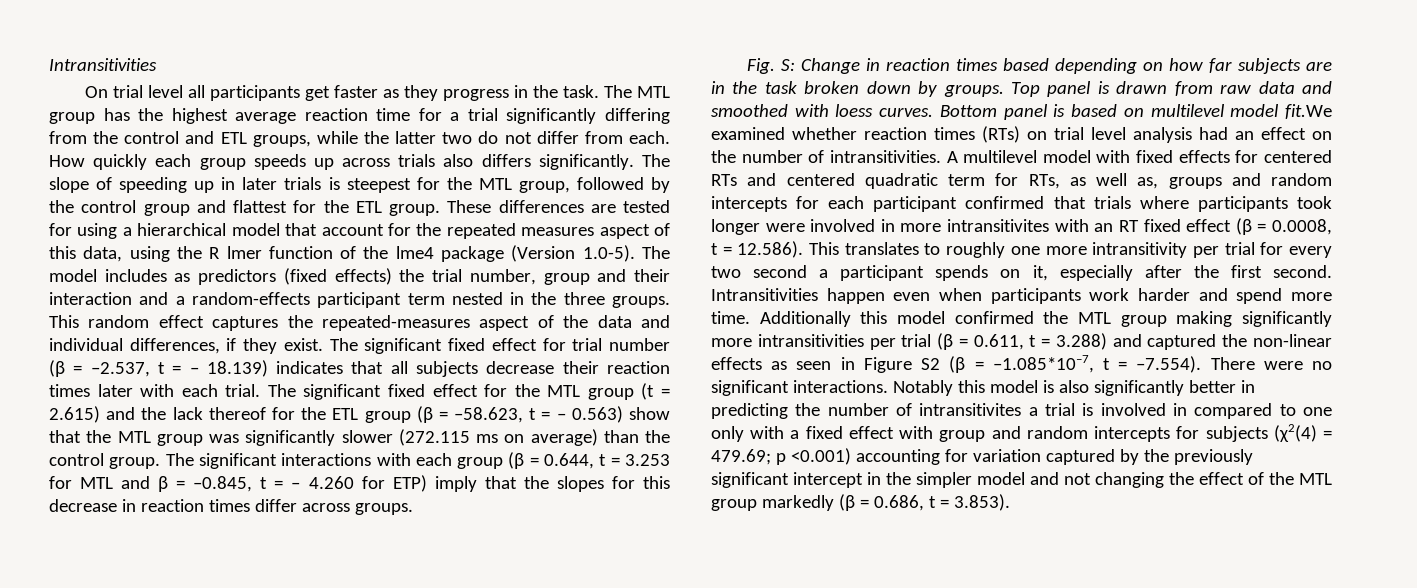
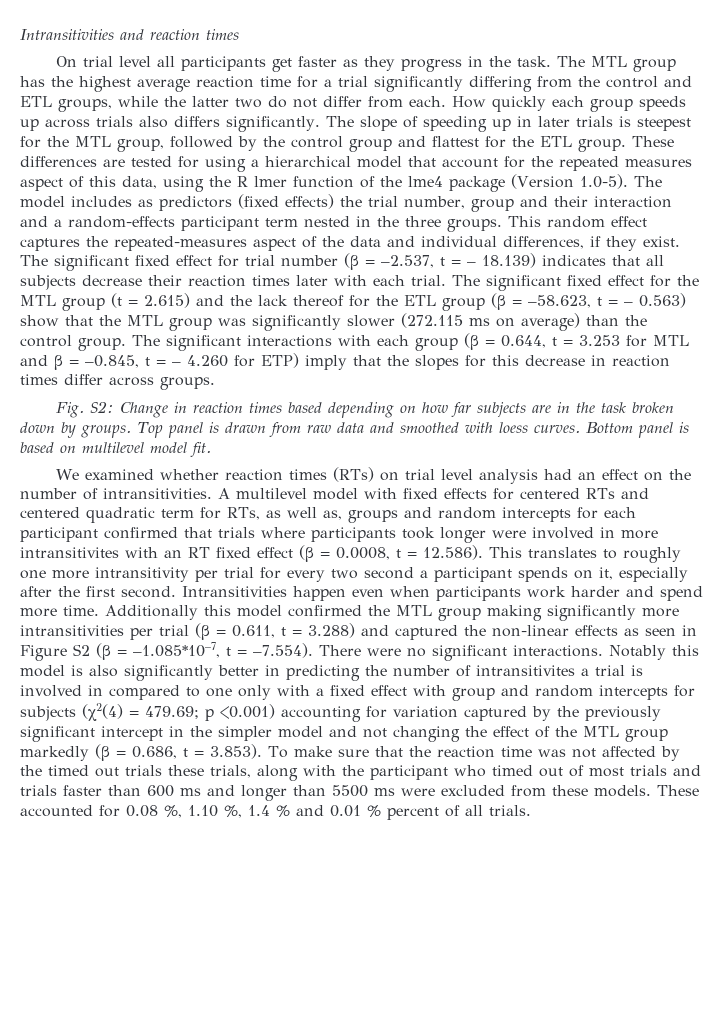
[49,58,157,71] Intransitivities -> [20,29,239,40] Intransitivities and reaction times
[781,59,796,71] S: -> [89,401,114,413] S2:
[1285,104,1332,119] fit.We -> [190,442,211,457] [55,469,79,480] fit. // We
(1010, 502) none -> [268,746,680,761] [20,765,701,781] [20,785,699,801] [20,805,531,820] To make sure that the reaction time was not affected by the timed out trials these trials, along with the participant who timed out of most trials and trials faster than 600 ms and longer than 5500 ms were excluded from these models. These accounted for 0.08 %, 1.10 %, 1.4 % and 0.01 % percent of all trials.

